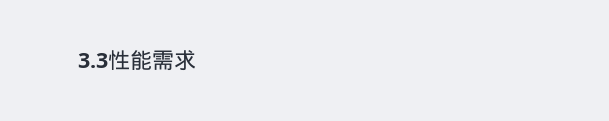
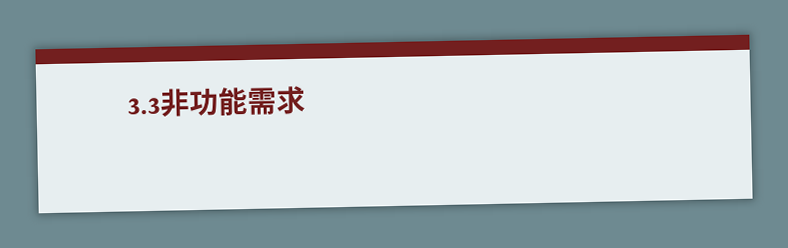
[108,50,130,70] 性 -> [160,87,219,117] 非功

